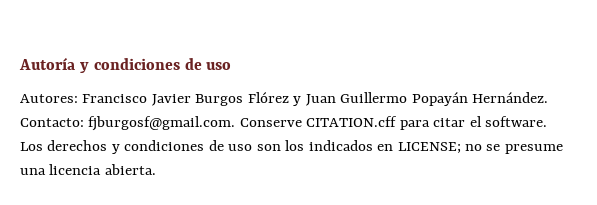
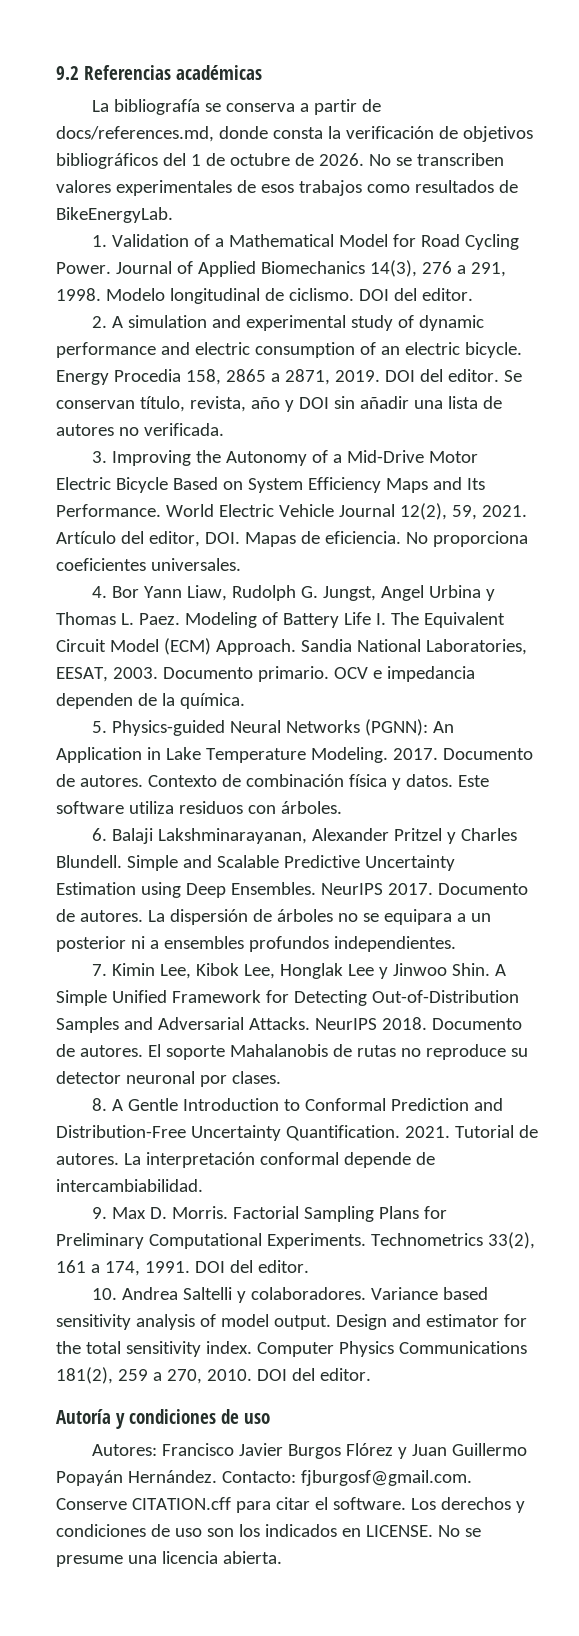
(19, 63) none -> [56,65,262,80] [92,99,382,115] [56,126,533,142] [56,153,504,169] [56,180,518,196] [56,207,173,223] [92,234,520,250] [56,260,506,277] [56,288,473,304] [92,315,485,331] [56,342,522,358] [56,369,522,385] [56,396,502,412] [56,423,224,436] [92,450,479,466] [56,477,485,493] [56,503,527,520] [56,531,528,547] [56,558,241,571] [92,585,496,601] [56,612,505,628] [56,638,527,655] [56,666,475,682] [56,693,245,709] [92,719,455,736] [56,747,533,763] [56,774,489,790] [56,801,342,814] [92,828,518,844] [56,855,455,871] [56,882,528,898] [56,909,491,925] [56,936,456,952] [92,963,507,979] [56,990,519,1006] [56,1017,522,1033] [56,1044,528,1060] [56,1071,281,1087] [92,1098,504,1111] [56,1125,538,1141] [56,1152,435,1168] [56,1179,203,1192] [92,1206,448,1222] [56,1232,535,1249] [56,1260,309,1276] [92,1287,489,1303] [56,1314,527,1330] [56,1341,527,1357] [56,1367,371,1384] 9.2 Referencias académicas // La bibliografía se conserva a partir de docs/references.md, donde consta la verificación de objetivos bibliográficos del 1 de octubre de 2026. No se transcriben valores experimentales de esos trabajos como resultados de BikeEnergyLab. // 1. Validation of a Mathematical Model for Road Cycling Power. Journal of Applied Biomechanics 14(3), 276 a 291, 1998. Modelo longitudinal de ciclismo. DOI del editor. // 2. A simulation and experimental study of dynamic performance and electric consumption of an electric bicycle. Energy Procedia 158, 2865 a 2871, 2019. DOI del editor. Se conservan título, revista, año y DOI sin añadir una lista de autores no verificada. // 3. Improving the Autonomy of a Mid-Drive Motor Electric Bicycle Based on System Efficiency Maps and Its Performance. World Electric Vehicle Journal 12(2), 59, 2021. Artículo del editor, DOI. Mapas de eficiencia. No proporciona coeficientes universales. // 4. Bor Yann Liaw, Rudolph G. Jungst, Angel Urbina y Thomas L. Paez. Modeling of Battery Life I. The Equivalent Circuit Model (ECM) Approach. Sandia National Laboratories, EESAT, 2003. Documento primario. OCV e impedancia dependen de la química. // 5. Physics-guided Neural Networks (PGNN): An Application in Lake Temperature Modeling. 2017. Documento de autores. Contexto de combinación física y datos. Este software utiliza residuos con árboles. // 6. Balaji Lakshminarayanan, Alexander Pritzel y Charles Blundell. Simple and Scalable Predictive Uncertainty Estimation using Deep Ensembles. NeurIPS 2017. Documento de autores. La dispersión de árboles no se equipara a un posterior ni a ensembles profundos independientes. // 7. Kimin Lee, Kibok Lee, Honglak Lee y Jinwoo Shin. A Simple Unified Framework for Detecting Out-of-Distribution Samples and Adversarial Attacks. NeurIPS 2018. Documento de autores. El soporte Mahalanobis de rutas no reproduce su detector neuronal por clases. // 8. A Gentle Introduction to Conformal Prediction and Distribution-Free Uncertainty Quantification. 2021. Tutorial de autores. La interpretación conformal depende de intercambiabilidad. // 9. Max D. Morris. Factorial Sampling Plans for Preliminary Computational Experiments. Technometrics 33(2), 161 a 174, 1991. DOI del editor. // 10. Andrea Saltelli y colaboradores. Variance based sensitivity analysis of model output. Design and estimator for the total sensitivity index. Computer Physics Communications 181(2), 259 a 270, 2010. DOI del editor. //
[397,142,483,154] LICENSE; no -> [365,1525,460,1537] LICENSE. No

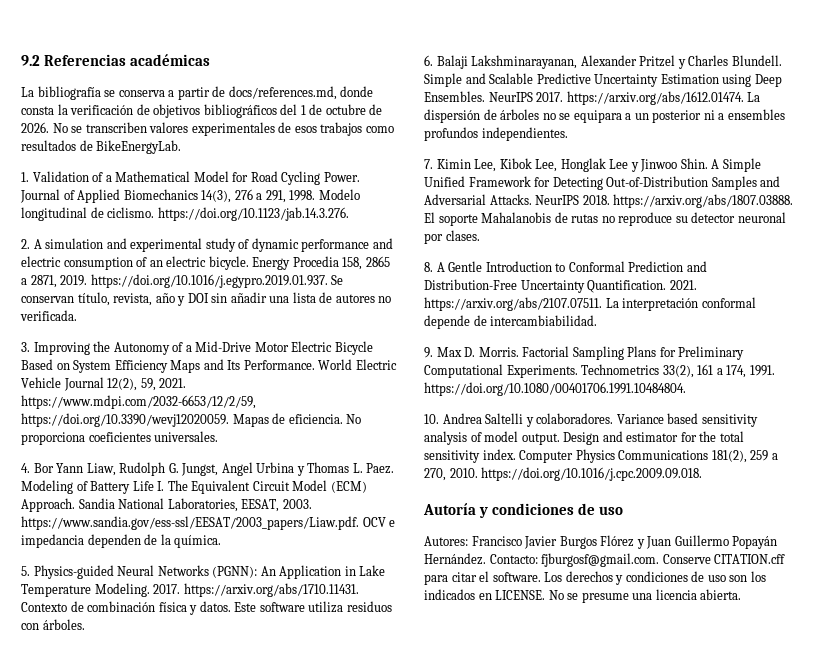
[358,288,473,301] DOI del editor. -> [157,207,349,221] https://doi.org/10.1123/jab.14.3.276.
[384,369,499,382] DOI del editor. -> [90,274,328,288] https://doi.org/10.1016/j.egypro.2019.01.937.
[56,531,240,547] Artículo del editor, DOI. -> [21,395,256,409] [21,413,229,427] https://www.mdpi.com/2032-6653/12/2/59, https://doi.org/10.3390/wevj12020059.
[162,666,329,682] Documento primario. -> [21,516,359,530] https://www.sandia.gov/ess-ssl/EESAT/2003_papers/Liaw.pdf.
[442,748,533,760] [56,774,143,787] Documento de autores. -> [183,583,359,597] https://arxiv.org/abs/1710.11431.
[437,883,528,895] [56,909,143,922] Documento de autores. -> [566,91,744,105] https://arxiv.org/abs/1612.01474.
[431,1018,522,1030] [56,1044,143,1057] Documento de autores. -> [613,194,794,208] https://arxiv.org/abs/1807.03888.
[454,1125,538,1138] [56,1153,119,1165] Tutorial de autores. -> [424,297,602,311] https://arxiv.org/abs/2107.07511.
[194,1260,309,1273] DOI del editor. -> [424,382,686,396] https://doi.org/10.1080/00401706.1991.10484804.
[256,1368,371,1381] DOI del editor. -> [481,467,703,481] https://doi.org/10.1016/j.cpc.2009.09.018.

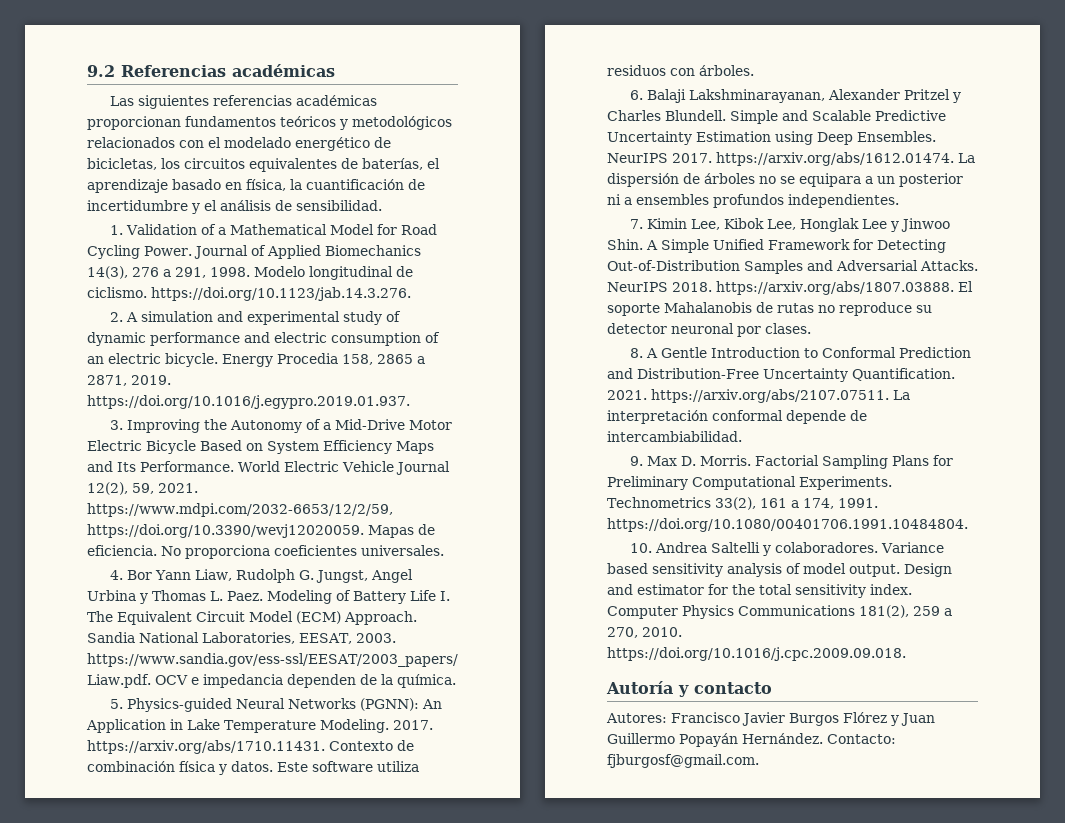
[21,86,374,100] [21,104,383,118] [21,122,394,136] [21,140,182,154] La bibliografía se conserva a partir de docs/references.md, donde consta la verificación de objetivos bibliográficos del 1 de octubre de 2026. No se transcriben valores experimentales de esos trabajos como resultados de BikeEnergyLab. -> [110,95,378,109] [87,116,452,130] [87,137,391,151] [87,158,440,172] [87,179,425,193] [87,200,382,214] Las siguientes referencias académicas proporcionan fundamentos teóricos y metodológicos relacionados con el modelado energético de bicicletas, los circuitos equivalentes de baterías, el aprendizaje basado en física, la cuantificación de incertidumbre y el análisis de sensibilidad.
[331,275,344,285] [21,292,392,306] [20,310,77,321] Se conservan título, revista, año y DOI sin añadir una lista de autores no verificada. -> (410, 402) none
[491,503,623,515] condiciones de uso -> [694,682,772,694] contacto
[662,554,786,564] [424,571,766,585] [424,589,742,603] Conserve CITATION.cff para citar el software. Los derechos y condiciones de uso son los indicados en LICENSE. No se presume una licencia abierta. -> (759, 761) none

